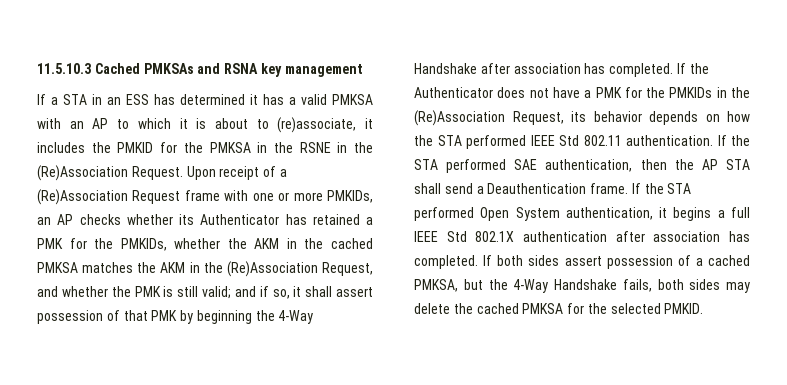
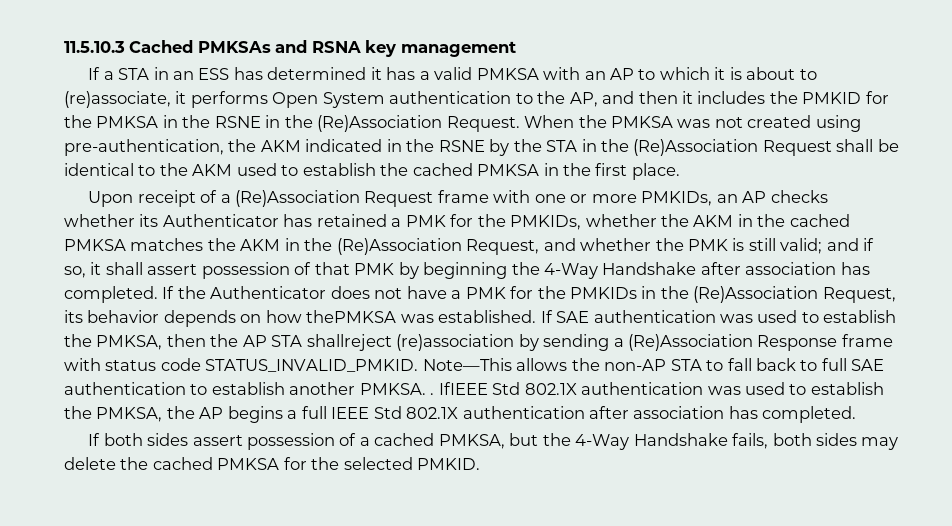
(373, 123) none -> [190,91,694,108] performs Open System authentication to the AP, and then it
(183, 173) none -> [524,115,861,132] [64,139,899,156] [64,163,680,180] When the PMKSA was not created using pre-authentication, the AKM indicated in the RSNE by the STA in the (Re)Association Request shall be identical to the AKM used to establish the cached PMKSA in the first place. //
[414,135,750,149] [414,159,750,173] [414,183,692,194] [414,207,668,221] the STA performed IEEE Std 802.11 authentication. If the STA performed SAE authentication, then the AP STA shall send a Deauthentication frame. If the STA performed Open System authentication, it -> [306,310,897,323] [64,334,893,351] [64,358,885,372] [64,382,884,395] [64,406,224,422] thePMKSA was established. If SAE authentication was used to establish the PMKSA, then the AP STA shallreject (re)association by sending a (Re)Association Response frame with status code STATUS_INVALID_PMKID. Note—This allows the non-AP STA to fall back to full SAE authentication to establish another PMKSA. . IfIEEE Std 802.1X authentication was used to establish the PMKSA, the AP
(478, 262) none -> (857, 414) //

